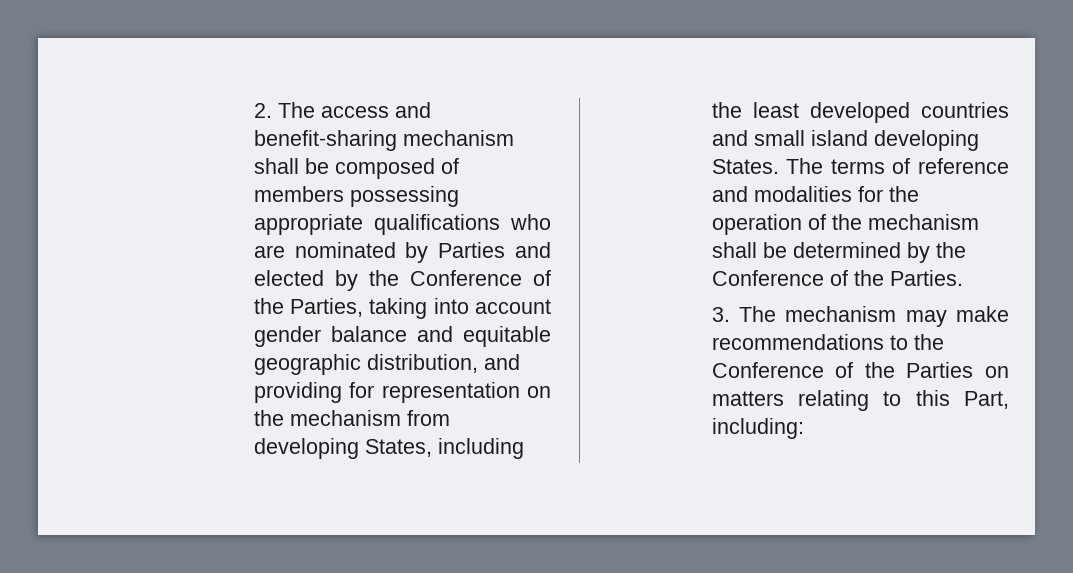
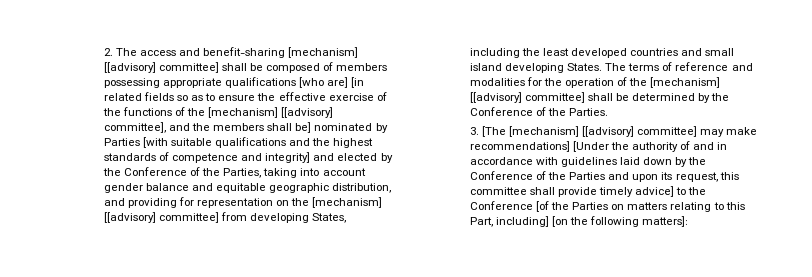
[402,130,514,146] mechanism -> [288,47,359,58] [103,62,219,73] [mechanism] [[advisory] committee]
[510,214,551,230] [253,242,506,263] who are nominated by Parties -> [299,77,365,88] [103,92,387,101] [102,107,334,118] [103,122,388,133] [103,137,374,148] [103,152,311,163] [who are] [in related fields so as to ensure the effective exercise of the functions of the [mechanism] [[advisory] committee], and the members shall be] nominated by Parties [with suitable qualifications and the highest standards of competence and integrity]
[289,410,401,426] mechanism -> [312,197,383,208] [103,212,219,223] [mechanism] [[advisory] committee]
[867,214,979,230] mechanism -> [650,77,721,88] [469,92,585,103] [mechanism] [[advisory] committee]
[739,306,1009,327] [711,334,884,350] The mechanism may make recommendations -> [481,126,758,137] [469,141,728,152] [469,157,707,167] [469,171,739,182] [469,186,675,197] [The [mechanism] [[advisory] committee] may make recommendations] [Under the authority of and in accordance with guidelines laid down by the Conference of the Parties and upon its request, this committee shall provide timely advice]
[835,362,854,378] of -> [535,201,549,212] [of
[711,418,804,439] including: -> [495,216,689,227] including] [on the following matters]:

